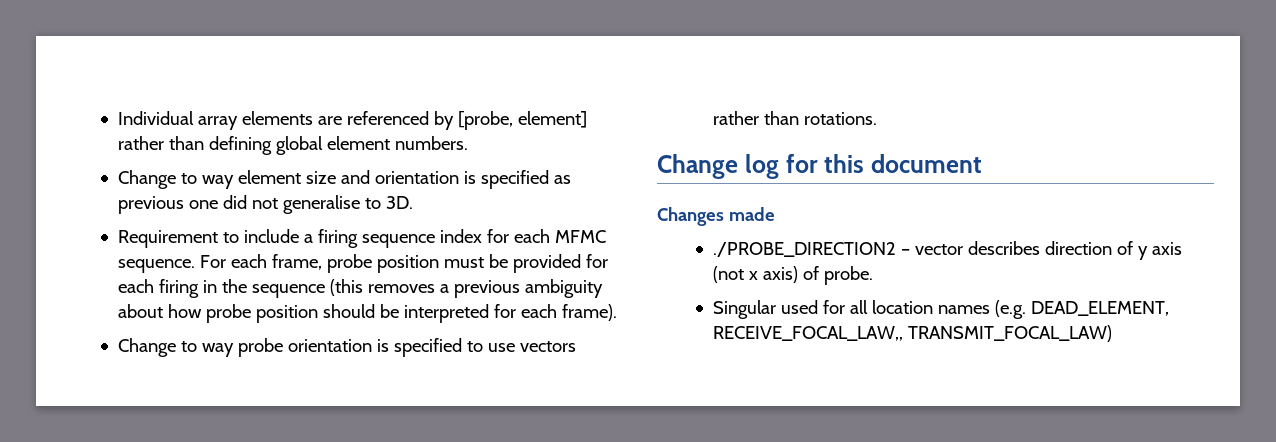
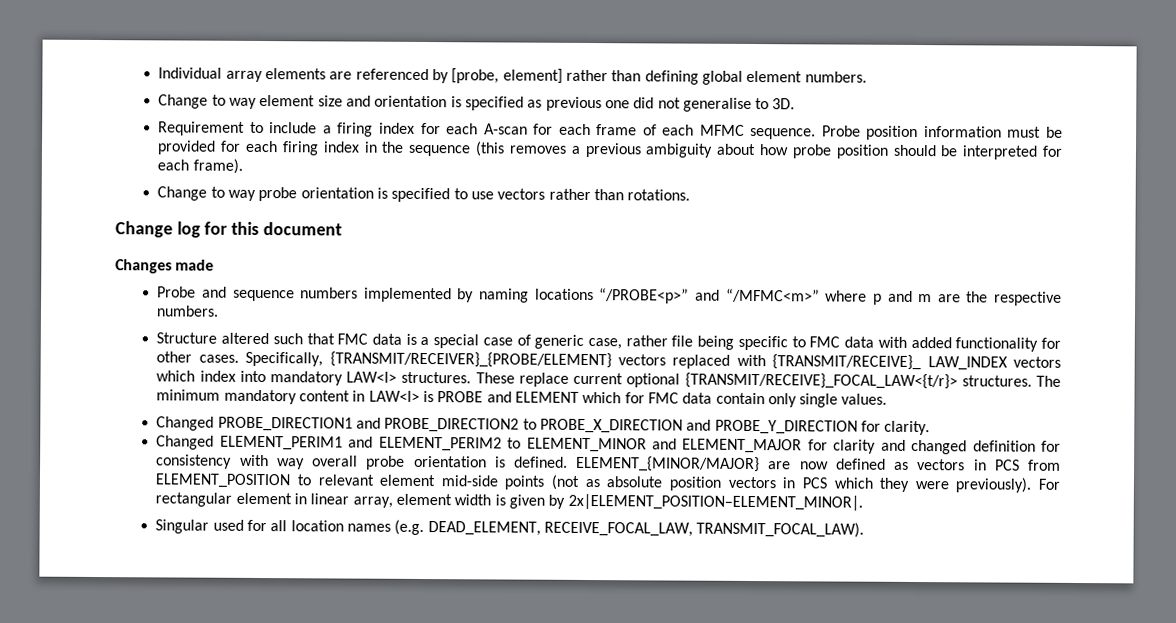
[361,234,435,248] sequence -> (374, 129) none
[554,230,606,243] [117,254,439,273] MFMC sequence. For each frame, probe position -> [483,123,1002,141] A-scan for each frame of each MFMC sequence. Probe position information
(199, 288) none -> [322,141,360,153] index
[712,241,1182,260] [712,266,873,285] ./PROBE_DIRECTION2 – vector describes direction of y axis (not x axis) of probe. -> [157,286,1062,306] [156,305,220,317] [156,332,1061,352] [156,351,1061,371] [156,370,1062,390] [156,389,888,408] [156,416,931,436] [156,435,1062,455] [156,454,1062,473] [155,473,1060,493] [155,492,863,511] Probe and sequence numbers implemented by naming locations “/PROBE<p>” and “/MFMC<m>” where p and m are the respective numbers. // Structure altered such that FMC data is a special case of generic case, rather file being specific to FMC data with added functionality for other cases. Specifically, {TRANSMIT/RECEIVER}_{PROBE/ELEMENT} vectors replaced with {TRANSMIT/RECEIVE}_ LAW_INDEX vectors which index into mandatory LAW<l> structures. These replace current optional {TRANSMIT/RECEIVE}_FOCAL_LAW<{t/r}> structures. The minimum mandatory content in LAW<l> is PROBE and ELEMENT which for FMC data contain only single values. // Changed PROBE_DIRECTION1 and PROBE_DIRECTION2 to PROBE_X_DIRECTION and PROBE_Y_DIRECTION for clarity. // Changed ELEMENT_PERIM1 and ELEMENT_PERIM2 to ELEMENT_MINOR and ELEMENT_MAJOR for clarity and changed definition for consistency with way overall probe orientation is defined. ELEMENT_{MINOR/MAJOR} are now defined as vectors in PCS from ELEMENT_POSITION to relevant element mid-side points (not as absolute position vectors in PCS which they were previously). For rectangular element in linear array, element width is given by 2x|ELEMENT_POSITION–ELEMENT_MINOR|.
[712,325,1112,342] RECEIVE_FOCAL_LAW,, TRANSMIT_FOCAL_LAW) -> [543,521,865,538] RECEIVE_FOCAL_LAW, TRANSMIT_FOCAL_LAW).

